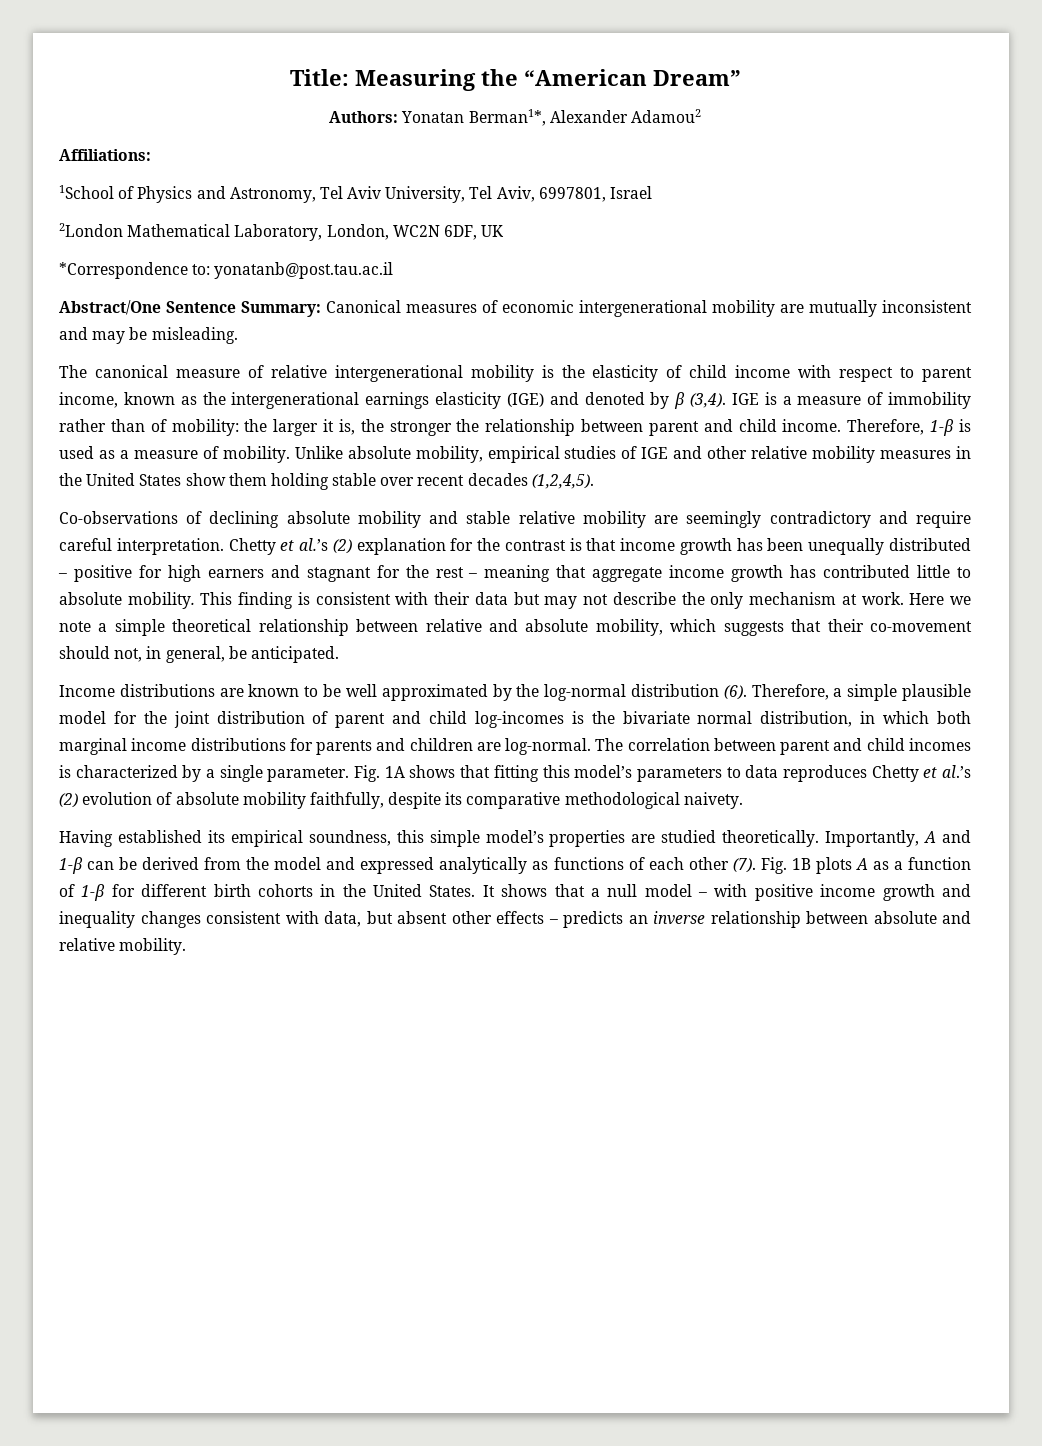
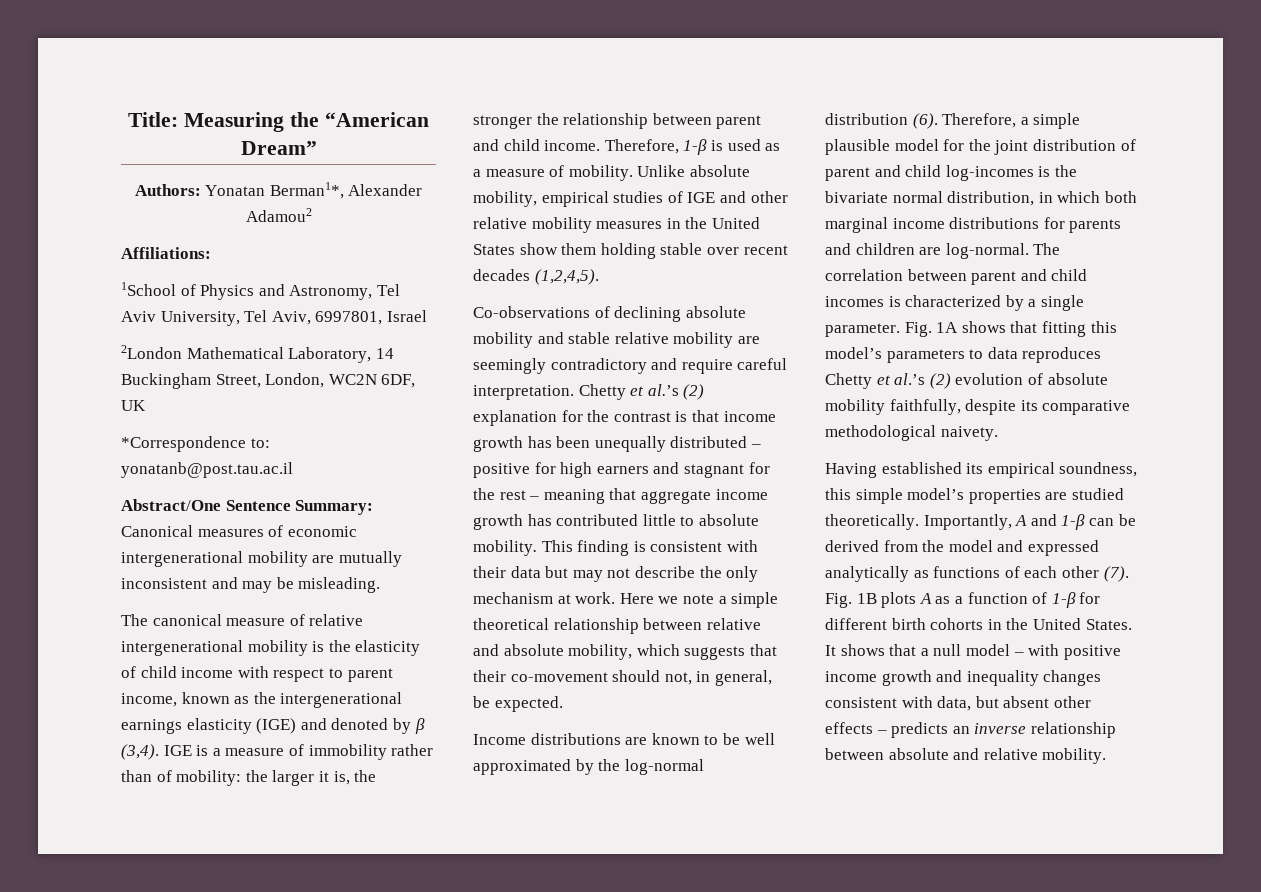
(323, 232) none -> [375,348,394,359] [121,373,261,389] 14 Buckingham Street,
[250,646,339,663] anticipated. -> [494,696,563,712] expected.

